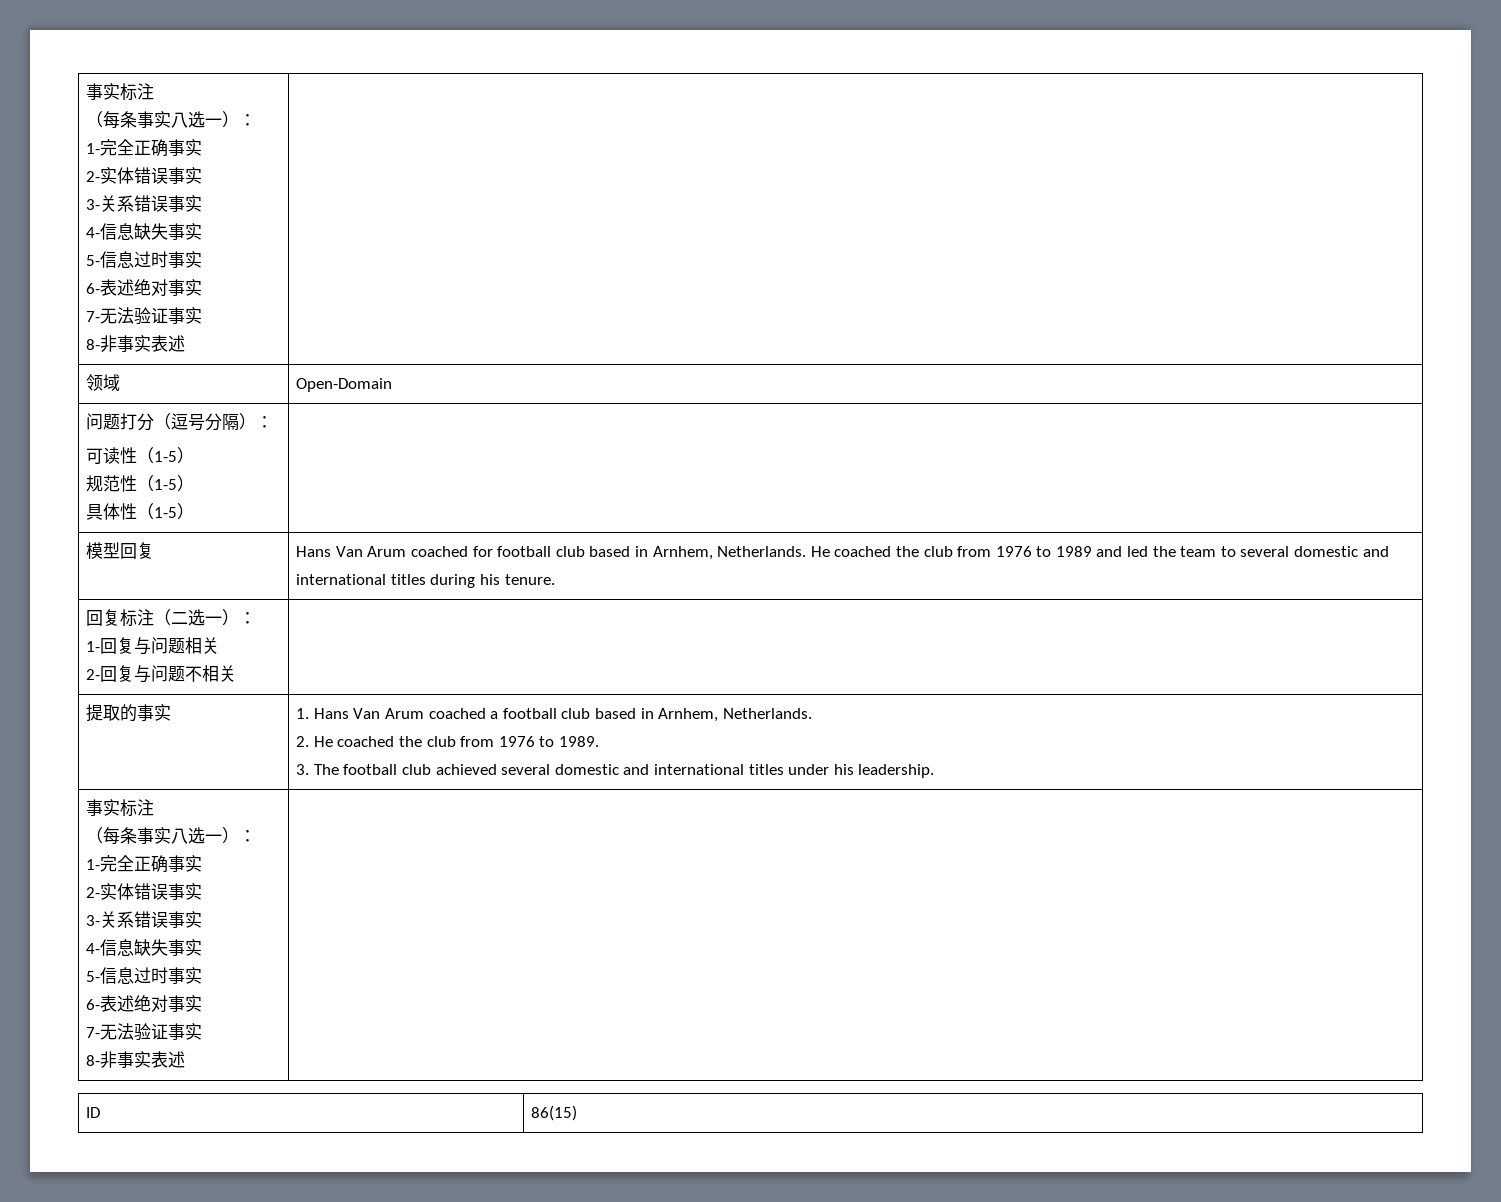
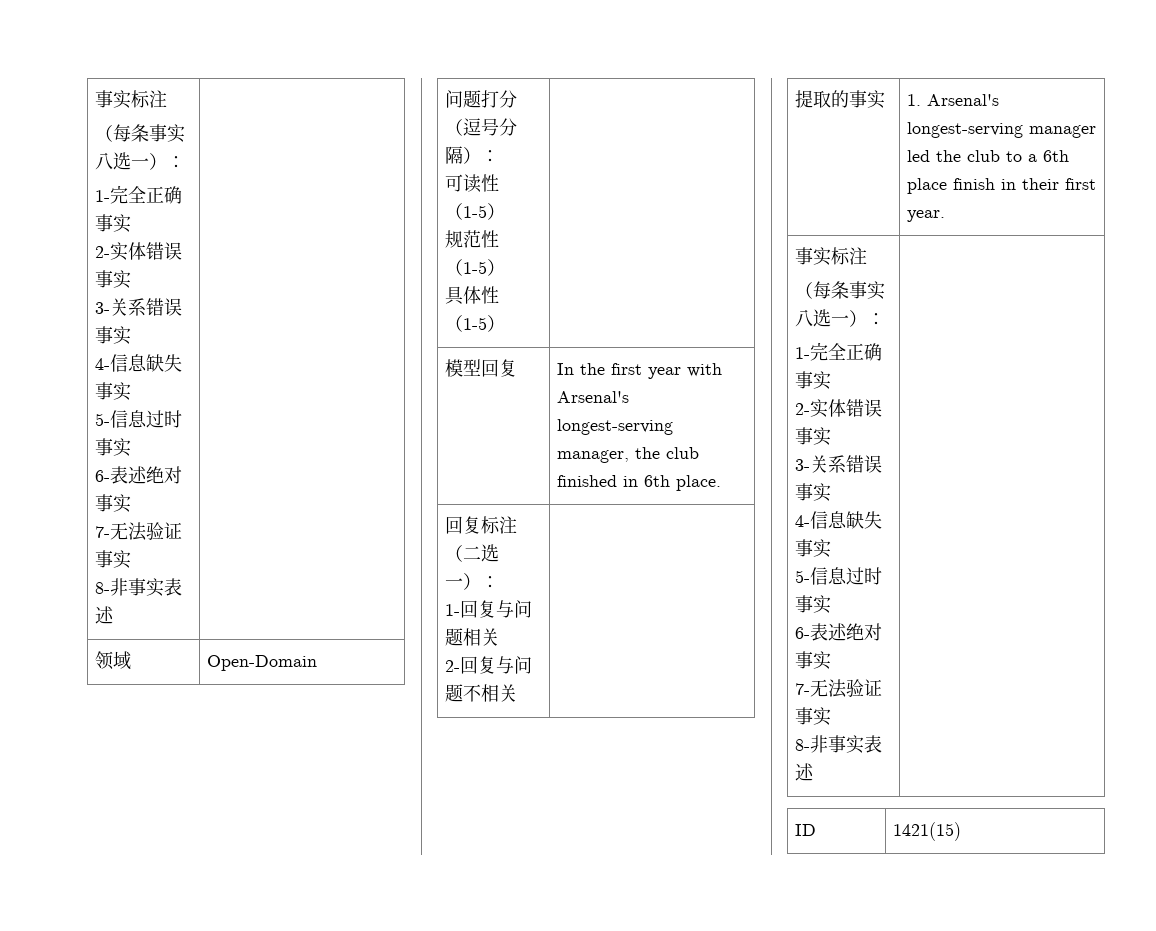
[296,546,1389,560] [296,574,555,588] Hans Van Arum coached for football club based in Arnhem, Netherlands. He coached the club from 1976 to 1989 and led the team to several domestic and international titles during his tenure. -> [557,363,723,379] [557,391,630,403] [557,419,674,435] [557,447,700,463] [557,475,722,491] In the first year with Arsenal's longest-serving manager, the club finished in 6th place.
[313,708,812,722] [296,736,599,747] [296,764,935,778] Hans Van Arum coached a football club based in Arnhem, Netherlands. // 2. He coached the club from 1976 to 1989. // 3. The football club achieved several domestic and international titles under his leadership. -> [927,94,1000,106] [907,122,1097,138] [907,150,1070,162] [907,178,1097,194] [907,210,946,222] Arsenal's longest-serving manager led the club to a 6th place finish in their first year.
[531,1105,578,1121] 86(15) -> [893,822,962,841] 1421(15)

